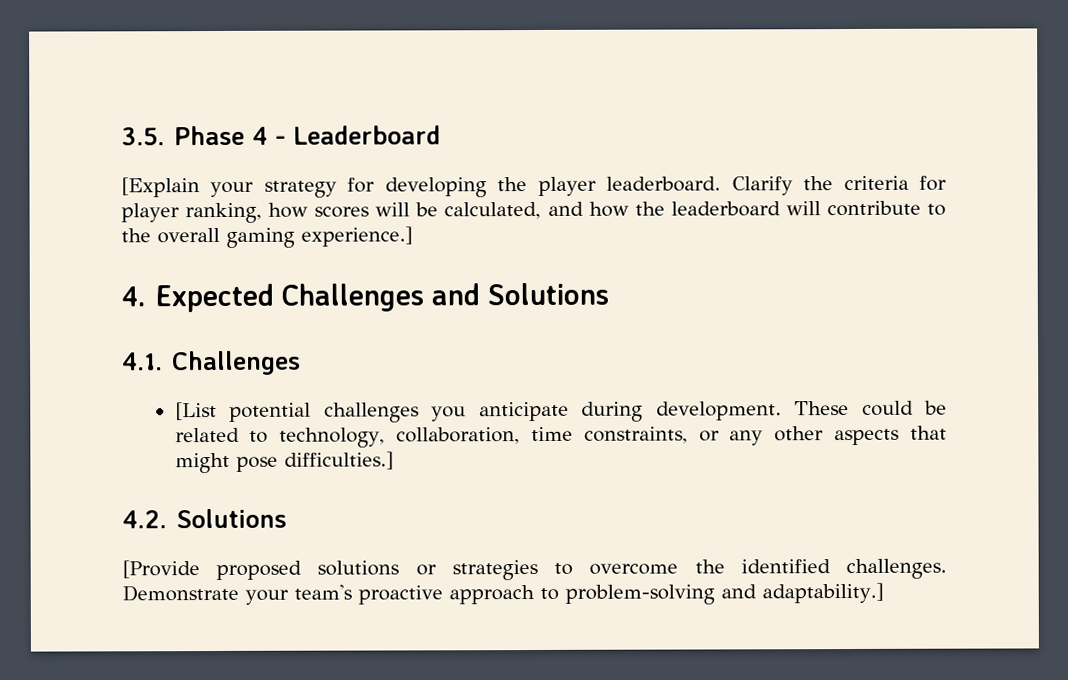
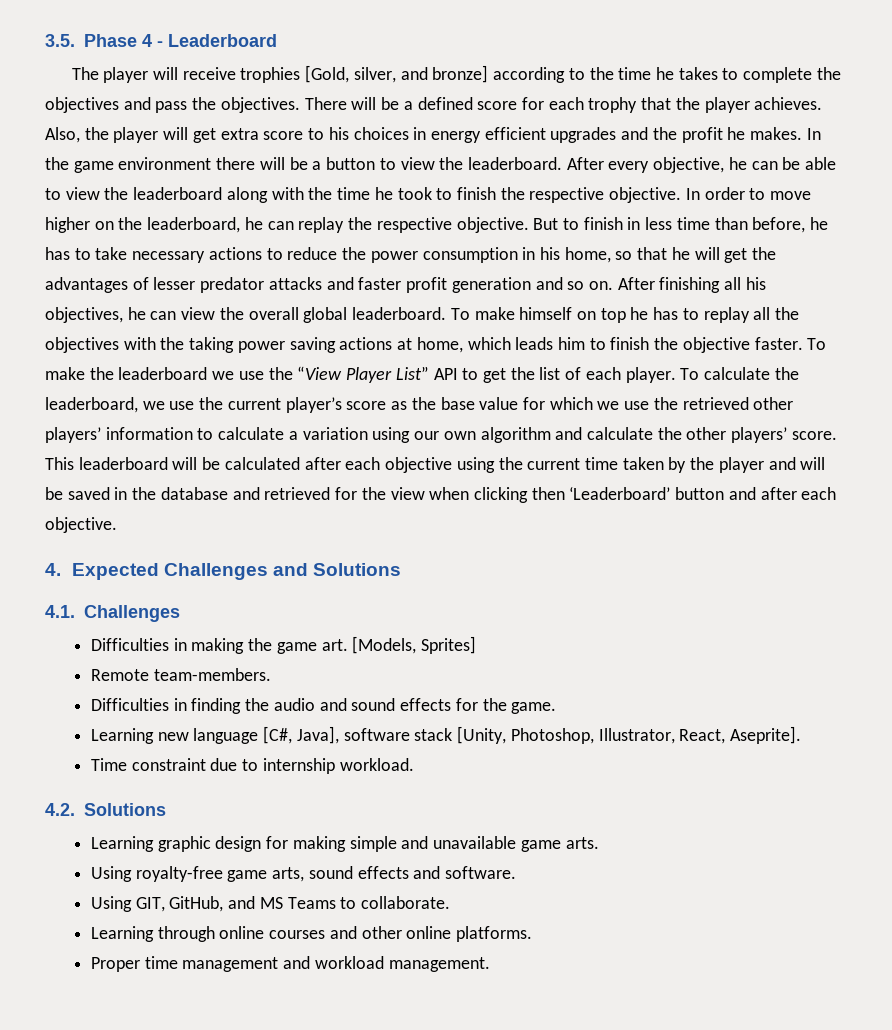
[121,175,947,198] [121,200,947,224] [121,226,413,248] [Explain your strategy for developing the player leaderboard. Clarify the criteria for player ranking, how scores will be calculated, and how the leaderboard will contribute to the overall gaming experience.] -> [71,65,841,83] [45,97,823,113] [45,127,821,143] [45,157,837,173] [45,187,812,203] [45,217,829,233] [45,247,777,263] [45,277,766,293] [45,307,800,323] [45,337,827,353] [45,366,799,383] [45,397,794,413] [45,427,837,443] [45,457,826,473] [45,487,837,503] [45,517,117,533] The player will receive trophies [Gold, silver, and bronze] according to the time he takes to complete the objectives and pass the objectives. There will be a defined score for each trophy that the player achieves. Also, the player will get extra score to his choices in energy efficient upgrades and the profit he makes. In the game environment there will be a button to view the leaderboard. After every objective, he can be able to view the leaderboard along with the time he took to finish the respective objective. In order to move higher on the leaderboard, he can replay the respective objective. But to finish in less time than before, he has to take necessary actions to reduce the power consumption in his home, so that he will get the advantages of lesser predator attacks and faster profit generation and so on. After finishing all his objectives, he can view the overall global leaderboard. To make himself on top he has to replay all the objectives with the taking power saving actions at home, which leads him to finish the objective faster. To make the leaderboard we use the “View Player List” API to get the list of each player. To calculate the leaderboard, we use the current player’s score as the base value for which we use the retrieved other players’ information to calculate a variation using our own algorithm and calculate the other players’ score. This leaderboard will be calculated after each objective using the current time taken by the player and will be saved in the database and retrieved for the view when clicking then ‘Leaderboard’ button and after each objective.
[174,400,947,423] [174,425,947,448] [174,451,394,474] [122,508,288,529] [122,558,947,581] [122,582,884,605] [List potential challenges you anticipate during development. These could be related to technology, collaboration, time constraints, or any other aspects that might pose difficulties.] // 4.2. Solutions // [Provide proposed solutions or strategies to overcome the identified challenges. Demonstrate your team's proactive approach to problem-solving and adaptability.] -> [90,636,477,654] [90,668,271,681] [90,698,557,714] [90,726,801,744] [90,758,414,774] [45,803,166,816] [90,836,599,852] [90,866,517,882] [90,896,451,912] [90,926,533,942] [90,956,490,972] Difficulties in making the game art. [Models, Sprites] // Remote team-members. // Difficulties in finding the audio and sound effects for the game. // Learning new language [C#, Java], software stack [Unity, Photoshop, Illustrator, React, Aseprite]. // Time constraint due to internship workload. // 4.2. Solutions // Learning graphic design for making simple and unavailable game arts. // Using royalty-free game arts, sound effects and software. // Using GIT, GitHub, and MS Teams to collaborate. // Learning through online courses and other online platforms. // Proper time management and workload management.

